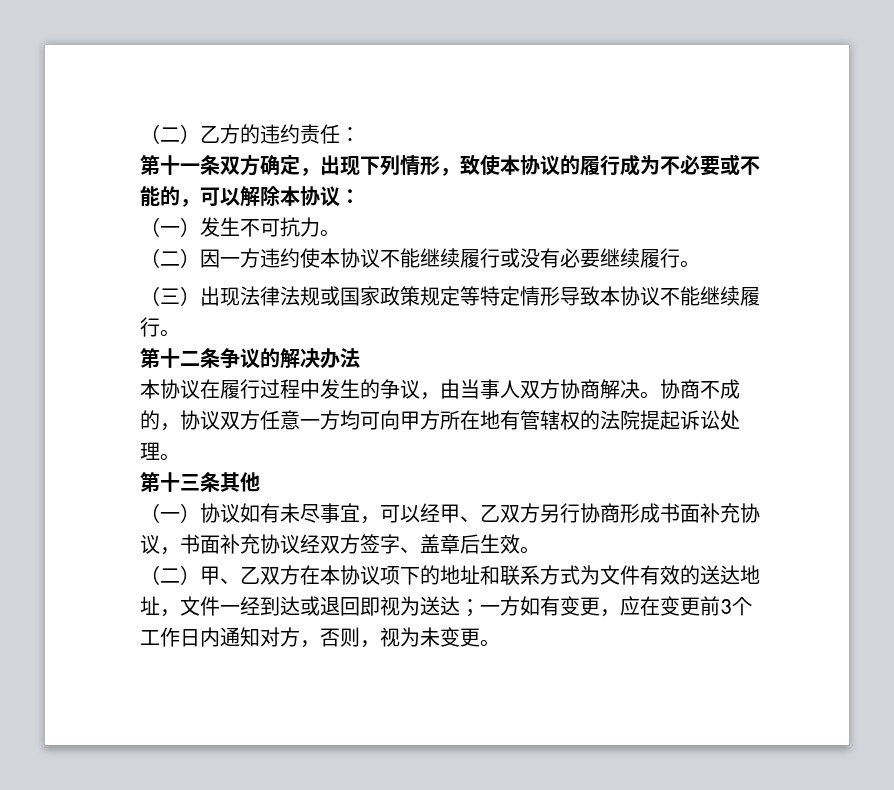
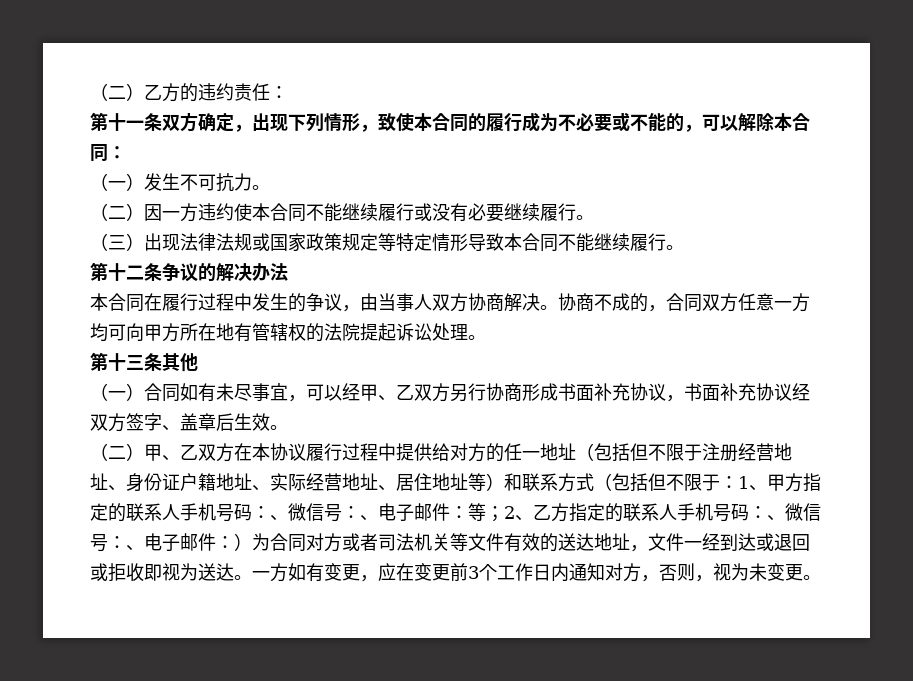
[520,155,560,176] 协议 -> [432,113,468,132] 合同
[300,186,340,207] 协议 -> [792,113,810,131] [90,144,108,162] 合同
[340,248,380,268] 协议 -> [270,203,306,222] 合同
[620,286,660,306] 协议 -> [522,233,558,252] 合同
[160,379,200,399] 协议 -> [108,293,144,312] 合同
[180,410,220,430] 协议 -> [666,293,702,312] 合同
[200,503,240,523] 协议 -> [144,383,180,402] 合同
[380,565,600,586] 项下的地址和联系方式为 -> [306,443,792,462] [90,473,821,492] [90,503,821,522] [90,533,468,552] 履行过程中提供给对方的任一地址（包括但不限于注册经营地址、身份证户籍地址、实际经营地址、居住地址等）和联系方式（包括但不限于：1、甲方指定的联系人手机号码：、微信号：、电子邮件：等；2、乙方指定的联系人手机号码：、微信号：、电子邮件：）为合同对方或者司法机关等
(360, 606) none -> [90,563,144,582] 或拒收
[460,599,480,617] ； -> [234,575,252,580] 。

